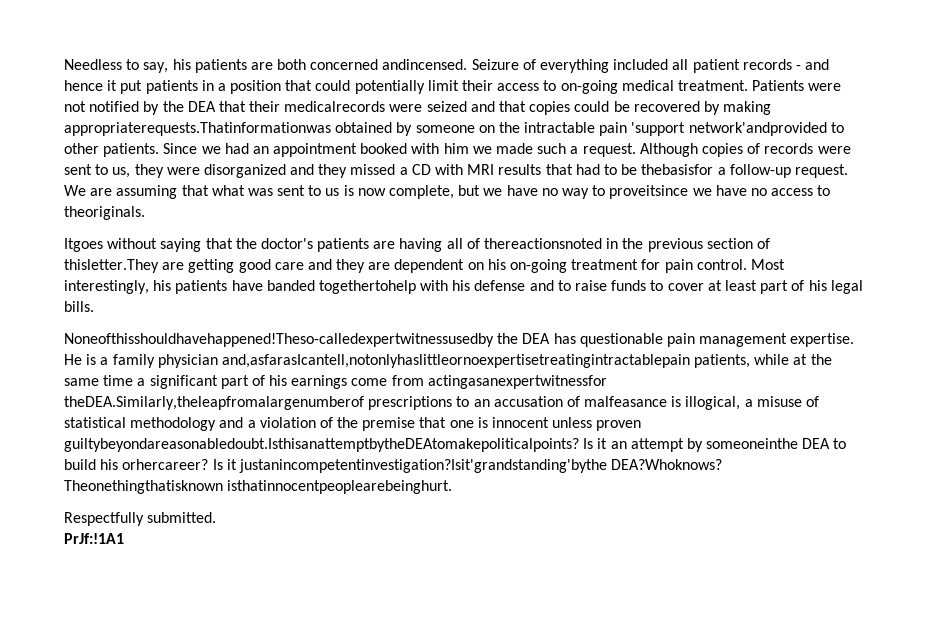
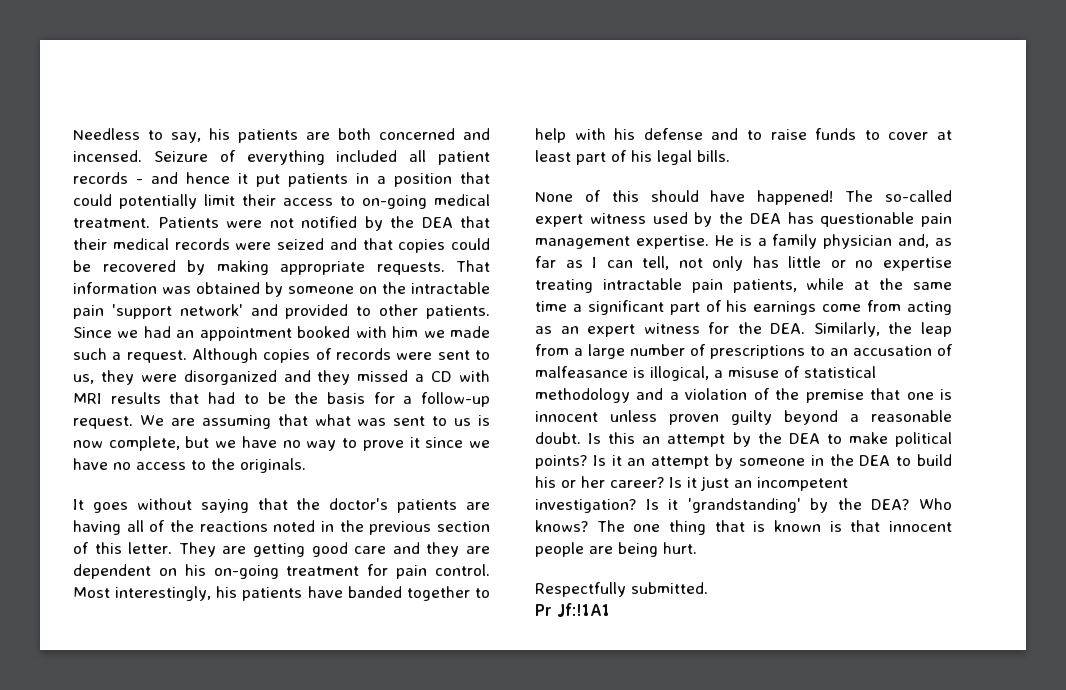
[382,59,468,70] andincensed. -> [463,128,490,140] [73,150,142,162] and incensed.
[284,101,386,112] medicalrecords -> [112,238,230,250] medical records
[64,122,331,136] appropriaterequests.Thatinformationwas -> [280,260,490,275] [73,282,191,294] appropriate requests. That information was
[688,122,827,136] network'andprovided -> [179,304,349,319] network' and provided
[641,164,714,175] thebasisfor -> [294,392,395,404] the basis for
[609,185,689,199] proveitsince -> [362,437,464,451] prove it since
[64,206,145,220] [64,238,103,252] theoriginals. // Itgoes -> [211,458,306,473] [73,499,128,513] the originals. // It goes
[484,238,603,249] thereactionsnoted -> [170,520,316,532] the reactions noted
[64,259,159,273] thisletter.They -> [94,542,216,557] this letter. They
[318,280,416,294] togethertohelp -> [406,586,491,601] [535,128,566,143] together to help
[64,333,494,347] Noneofthisshouldhavehappened!Theso-calledexpertwitnessusedby -> [535,190,952,205] [535,212,713,227] None of this should have happened! The so-called expert witness used by
[221,354,690,368] and,asfarasIcantell,notonlyhaslittleornoexpertisetreatingintractablepain -> [898,234,952,248] [535,256,953,271] [535,278,723,293] and, as far as I can tell, not only has little or no expertise treating intractable pain
[427,375,607,389] [64,396,364,410] actingasanexpertwitnessfor theDEA.Similarly,theleapfromalargenumberof -> [907,301,952,315] [535,322,952,337] [535,344,706,359] acting as an expert witness for the DEA. Similarly, the leap from a large number of
[64,438,579,452] guiltybeyondareasonabledoubt.IsthisanattemptbytheDEAtomakepoliticalpoints? -> [731,410,952,425] [535,432,952,447] [535,455,587,469] guilty beyond a reasonable doubt. Is this an attempt by the DEA to make political points?
[706,438,799,449] someoneinthe -> [738,454,854,466] someone in the
[122,459,723,473] [64,480,453,494] orhercareer? Is it justanincompetentinvestigation?Isit'grandstanding'bythe DEA?Whoknows? Theonethingthatisknown isthatinnocentpeoplearebeinghurt. -> [561,476,848,491] [535,498,952,513] [535,520,952,535] [535,542,697,557] or her career? Is it just an incompetent investigation? Is it 'grandstanding' by the DEA? Who knows? The one thing that is known is that innocent people are being hurt.
[64,533,124,544] PrJf:!1A1 -> [535,603,610,617] Pr Jf:!1A1

